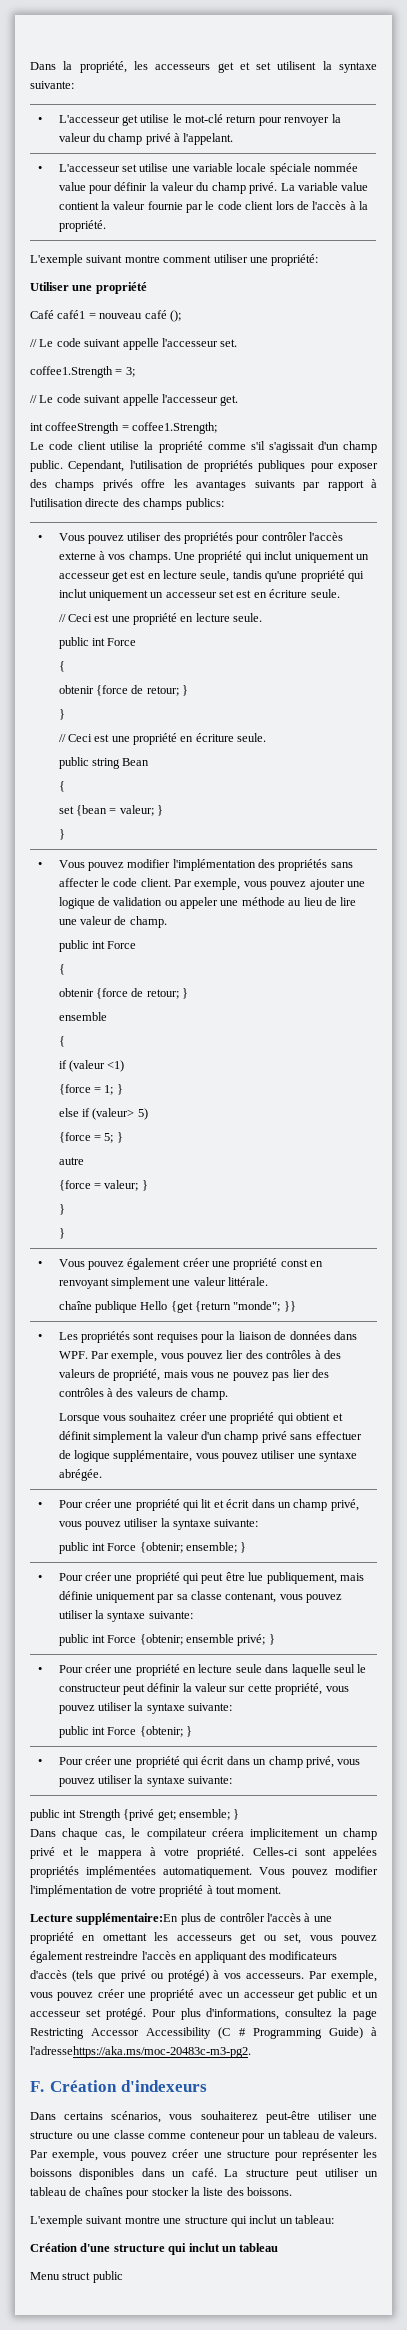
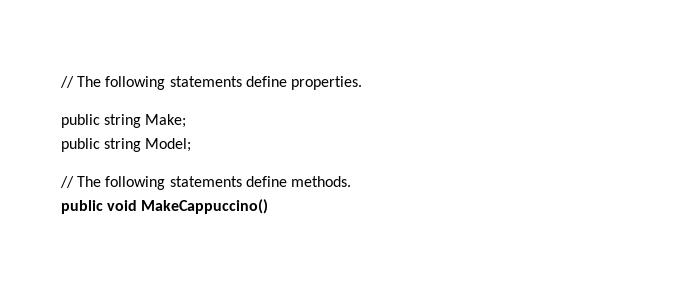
[30,61,378,73] [30,81,74,89] [37,117,42,123] [58,114,341,126] [58,133,234,145] [37,166,42,172] [58,163,359,175] [58,182,369,194] [58,201,369,213] [58,220,106,232] [30,254,319,266] [30,282,147,294] [30,310,181,322] [30,338,238,350] [30,366,135,378] [30,394,239,406] [30,422,218,434] [30,441,377,453] [30,460,378,472] [30,479,378,491] [30,498,224,510] [37,535,42,541] [58,532,344,544] [58,551,369,563] [58,570,364,582] [58,589,340,601] [58,613,263,625] [58,637,137,649] [58,661,65,672] [58,685,189,696] [58,709,65,720] [58,733,267,745] [58,757,150,769] [58,781,65,792] [58,805,164,816] [58,829,65,840] [37,862,42,868] [58,859,353,871] [58,878,365,890] [58,897,357,909] [58,916,167,928] [58,940,137,952] [58,964,65,975] [58,988,189,999] [58,1012,107,1021] [58,1036,65,1047] [58,1060,125,1072] [58,1084,123,1095] [58,1108,148,1120] [58,1132,123,1143] [58,1157,84,1165] [58,1180,148,1191] [58,1204,65,1215] [58,1228,65,1239] [37,1261,42,1267] [58,1258,324,1270] [58,1277,269,1289] [58,1301,296,1313] [37,1334,42,1340] [58,1331,357,1343] [58,1350,341,1362] [58,1369,329,1381] [58,1388,229,1400] [58,1412,343,1424] [58,1431,362,1443] [58,1450,358,1462] [58,1469,102,1481] [37,1502,42,1508] [58,1499,359,1511] [58,1518,259,1530] [58,1542,247,1554] [37,1575,42,1581] [58,1572,364,1584] [58,1591,343,1603] [58,1610,193,1622] [58,1634,275,1646] [37,1667,42,1673] [58,1664,367,1676] [58,1683,349,1695] [58,1702,233,1714] [58,1726,193,1738] [37,1759,42,1765] [58,1756,361,1768] [58,1775,233,1787] [30,1809,240,1821] [30,1828,377,1840] [30,1847,377,1859] [30,1866,378,1878] [30,1885,282,1897] [30,1913,332,1925] [30,1932,378,1944] [30,1951,338,1963] [30,1970,377,1982] [30,1989,379,2001] [30,2008,377,2020] [30,2027,377,2039] [30,2046,251,2058] [30,2080,207,2092] [30,2111,377,2123] [30,2130,377,2142] [30,2149,377,2161] [30,2168,379,2180] [30,2187,292,2199] [30,2215,334,2227] [30,2243,279,2255] [30,2271,123,2283] Dans la propriété, les accesseurs get et set utilisent la syntaxe suivante: // • | L'accesseur get utilise le mot-clé return pour renvoyer la valeur du champ privé à l'appelant. // • | L'accesseur set utilise une variable locale spéciale nommée value pour définir la valeur du champ privé. La variable value contient la valeur fournie par le code client lors de l'accès à la propriété. // L'exemple suivant montre comment utiliser une propriété: // Utiliser une propriété // Café café1 = nouveau café (); // // Le code suivant appelle l'accesseur set. // coffee1.Strength = 3; // // Le code suivant appelle l'accesseur get. // int coffeeStrength = coffee1.Strength; // Le code client utilise la propriété comme s'il s'agissait d'un champ public. Cependant, l'utilisation de propriétés publiques pour exposer des champs privés offre les avantages suivants par rapport à l'utilisation directe des champs publics: // • | Vous pouvez utiliser des propriétés pour contrôler l'accès externe à vos champs. Une propriété qui inclut uniquement un accesseur get est en lecture seule, tandis qu'une propriété qui inclut uniquement un accesseur set est en écriture seule. // // Ceci est une propriété en lecture seule. // public int Force // { // obtenir {force de retour; } // } // // Ceci est une propriété en écriture seule. // public string Bean // { // set {bean = valeur; } // } // • | Vous pouvez modifier l'implémentation des propriétés sans affecter le code client. Par exemple, vous pouvez ajouter une logique de validation ou appeler une méthode au lieu de lire une valeur de champ. // public int Force // { // obtenir {force de retour; } // ensemble // { // if (valeur <1) // {force = 1; } // else if (valeur> 5) // {force = 5; } // autre // {force = valeur; } // } // } // • | Vous pouvez également créer une propriété const en renvoyant simplement une valeur littérale. // chaîne publique Hello {get {return "monde"; }} // • | Les propriétés sont requises pour la liaison de données dans WPF. Par exemple, vous pouvez lier des contrôles à des valeurs de propriété, mais vous ne pouvez pas lier des contrôles à des valeurs de champ. // Lorsque vous souhaitez créer une propriété qui obtient et définit simplement la valeur d'un champ privé sans effectuer de logique supplémentaire, vous pouvez utiliser une syntaxe abrégée. // • | Pour créer une propriété qui lit et écrit dans un champ privé, vous pouvez utiliser la syntaxe suivante: // public int Force {obtenir; ensemble; } // • | Pour créer une propriété qui peut être lue publiquement, mais définie uniquement par sa classe contenant, vous pouvez utiliser la syntaxe suivante: // public int Force {obtenir; ensemble privé; } // • | Pour créer une propriété en lecture seule dans laquelle seul le constructeur peut définir la valeur sur cette propriété, vous pouvez utiliser la syntaxe suivante: // public int Force {obtenir; } // • | Pour créer une propriété qui écrit dans un champ privé, vous pouvez utiliser la syntaxe suivante: // public int Strength {privé get; ensemble; } // Dans chaque cas, le compilateur créera implicitement un champ privé et le mappera à votre propriété. Celles-ci sont appelées propriétés implémentées automatiquement. Vous pouvez modifier l'implémentation de votre propriété à tout moment. // Lecture supplémentaire:En plus de contrôler l'accès à une propriété en omettant les accesseurs get ou set, vous pouvez également restreindre l'accès en appliquant des modificateurs d'accès (tels que privé ou protégé) à vos accesseurs. Par exemple, vous pouvez créer une propriété avec un accesseur get public et un accesseur set protégé. Pour plus d'informations, consultez la page Restricting Accessor Accessibility (C # Programming Guide) à l'adressehttps://aka.ms/moc-20483c-m3-pg2. // F. Création d'indexeurs // Dans certains scénarios, vous souhaiterez peut-être utiliser une structure ou une classe comme conteneur pour un tableau de valeurs. Par exemple, vous pouvez créer une structure pour représenter les boissons disponibles dans un café. La structure peut utiliser un tableau de chaînes pour stocker la liste des boissons. // L'exemple suivant montre une structure qui inclut un tableau: // Création d'une structure qui inclut un tableau // Menu struct public -> [60,76,362,90] [61,114,187,128] [61,138,192,152] [60,176,351,190] [61,199,269,214] // The following statements define properties. // public string Make; // public string Model; // // The following statements define methods. // public void MakeCappuccino()

